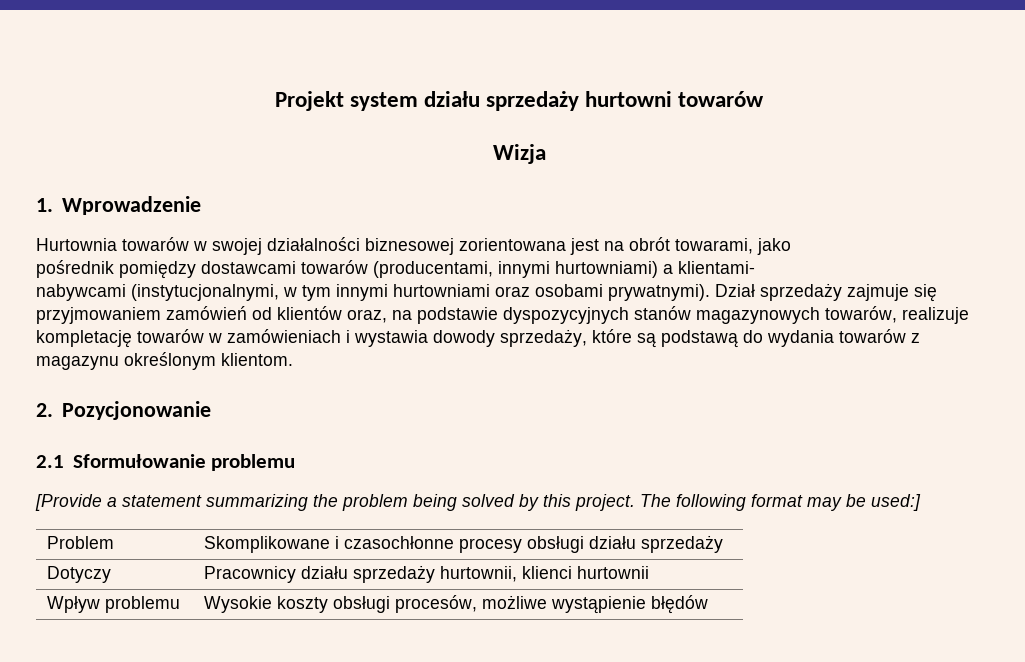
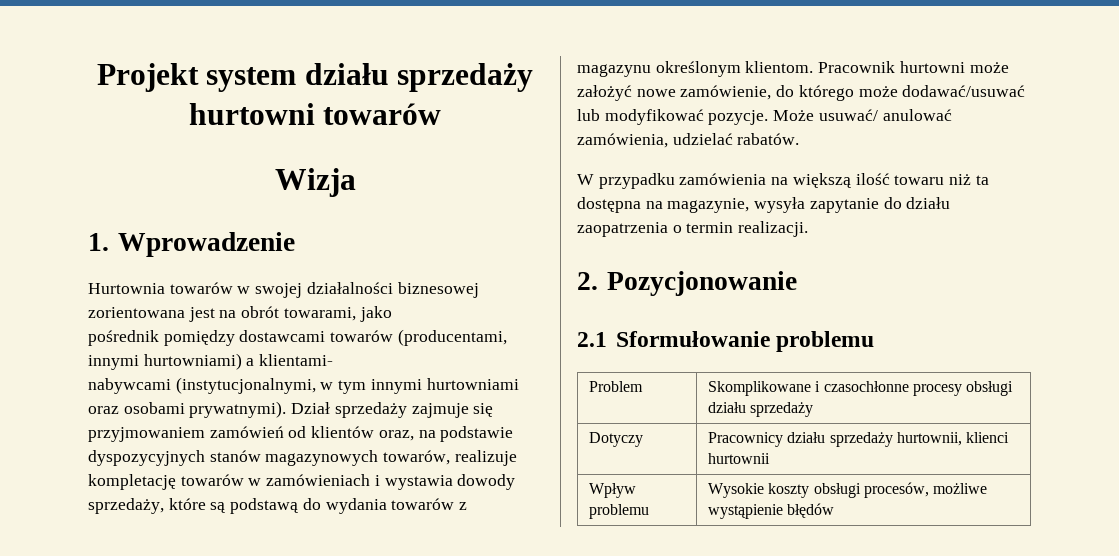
(293, 359) none -> [818,61,1009,73] [577,85,1026,101] [577,109,952,125] [577,133,800,148] [577,173,989,189] [577,197,951,213] [577,221,809,237] Pracownik hurtowni może założyć nowe zamówienie, do którego może dodawać/usuwać lub modyfikować pozycje. Może usuwać/ anulować zamówienia, udzielać rabatów. // W przypadku zamówienia na większą ilość towaru niż ta dostępna na magazynie, wysyła zapytanie do działu zaopatrzenia o termin realizacji.
[35,494,921,511] // [Provide a statement summarizing the problem being solved by this project. The following format may be used:] -> (875, 341) none

